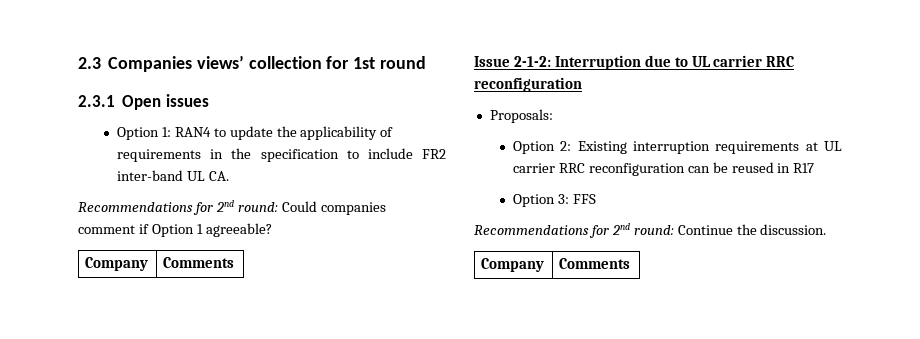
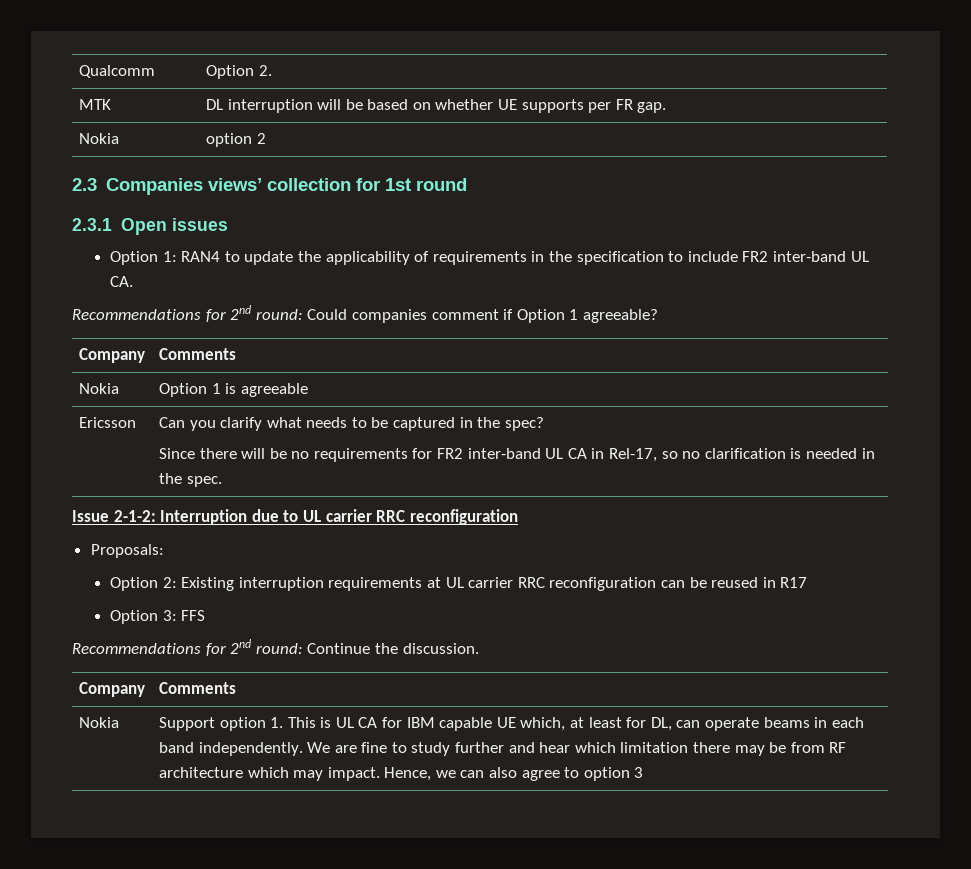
(78, 63) none -> [78,65,155,78] [205,65,272,79] [78,99,111,110] [205,99,667,113] [78,133,119,144] [205,133,266,147] Qualcomm | Option 2. // MTK | DL interruption will be based on whether UE supports per FR gap. // Nokia | option 2 //
(235, 262) none -> [78,383,119,394] [158,383,308,397] [78,417,136,428] [158,417,544,431] [158,448,875,462] [158,473,222,487] // Nokia | Option 1 is agreeable // Ericsson | Can you clarify what needs to be captured in the spec? // Since there will be no requirements for FR2 inter-band UL CA in Rel-17, so no clarification is needed in the spec.
(631, 263) none -> [78,717,119,728] [158,717,864,731] [158,742,847,756] [158,767,644,781] // Nokia | Support option 1. This is UL CA for IBM capable UE which, at least for DL, can operate beams in each band independently. We are fine to study further and hear which limitation there may be from RF architecture which may impact. Hence, we can also agree to option 3

